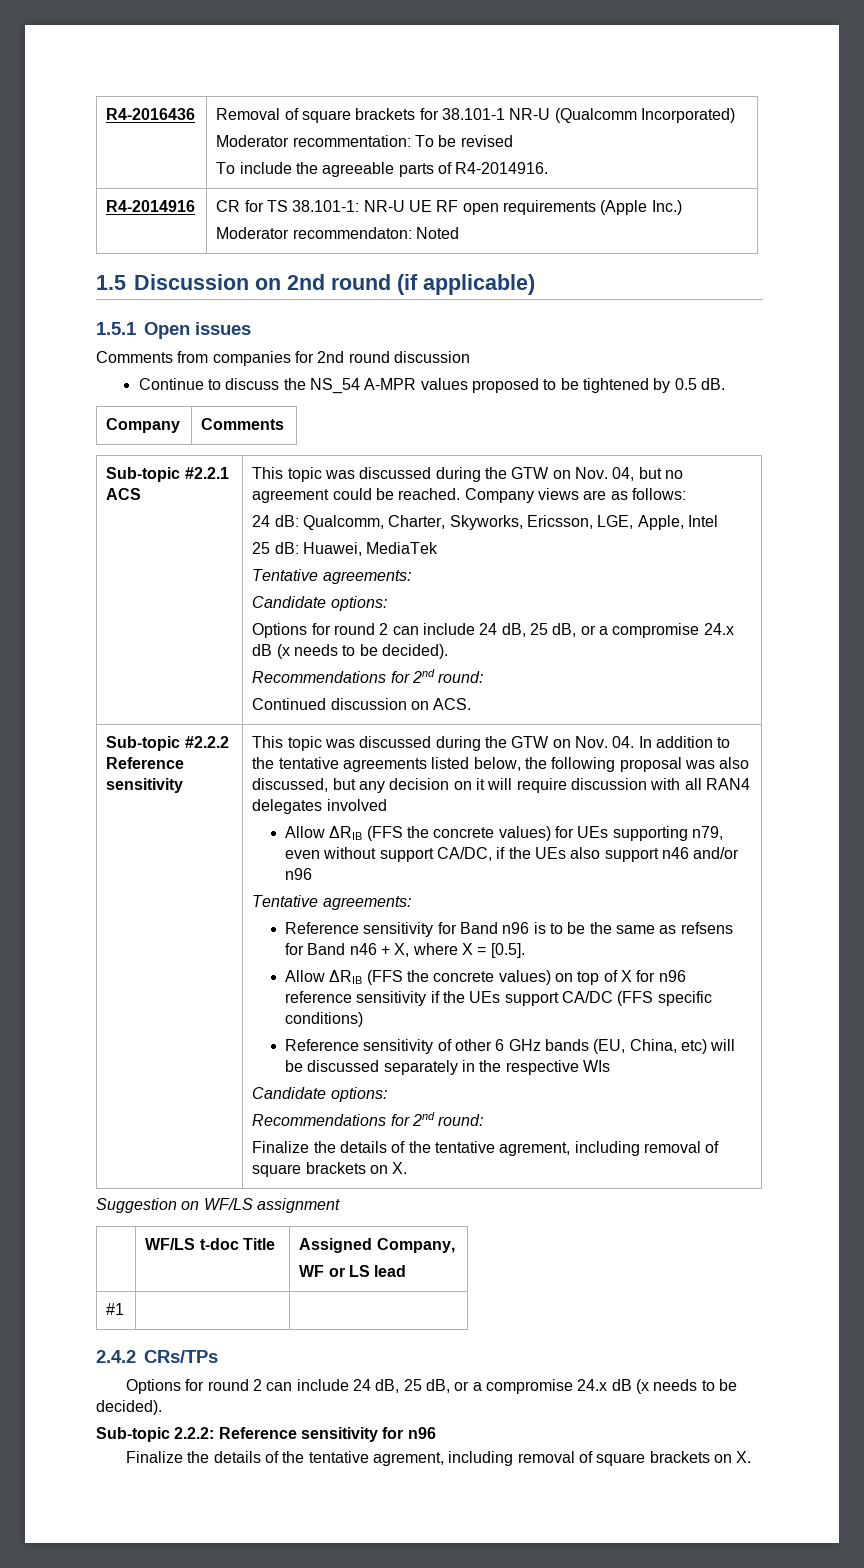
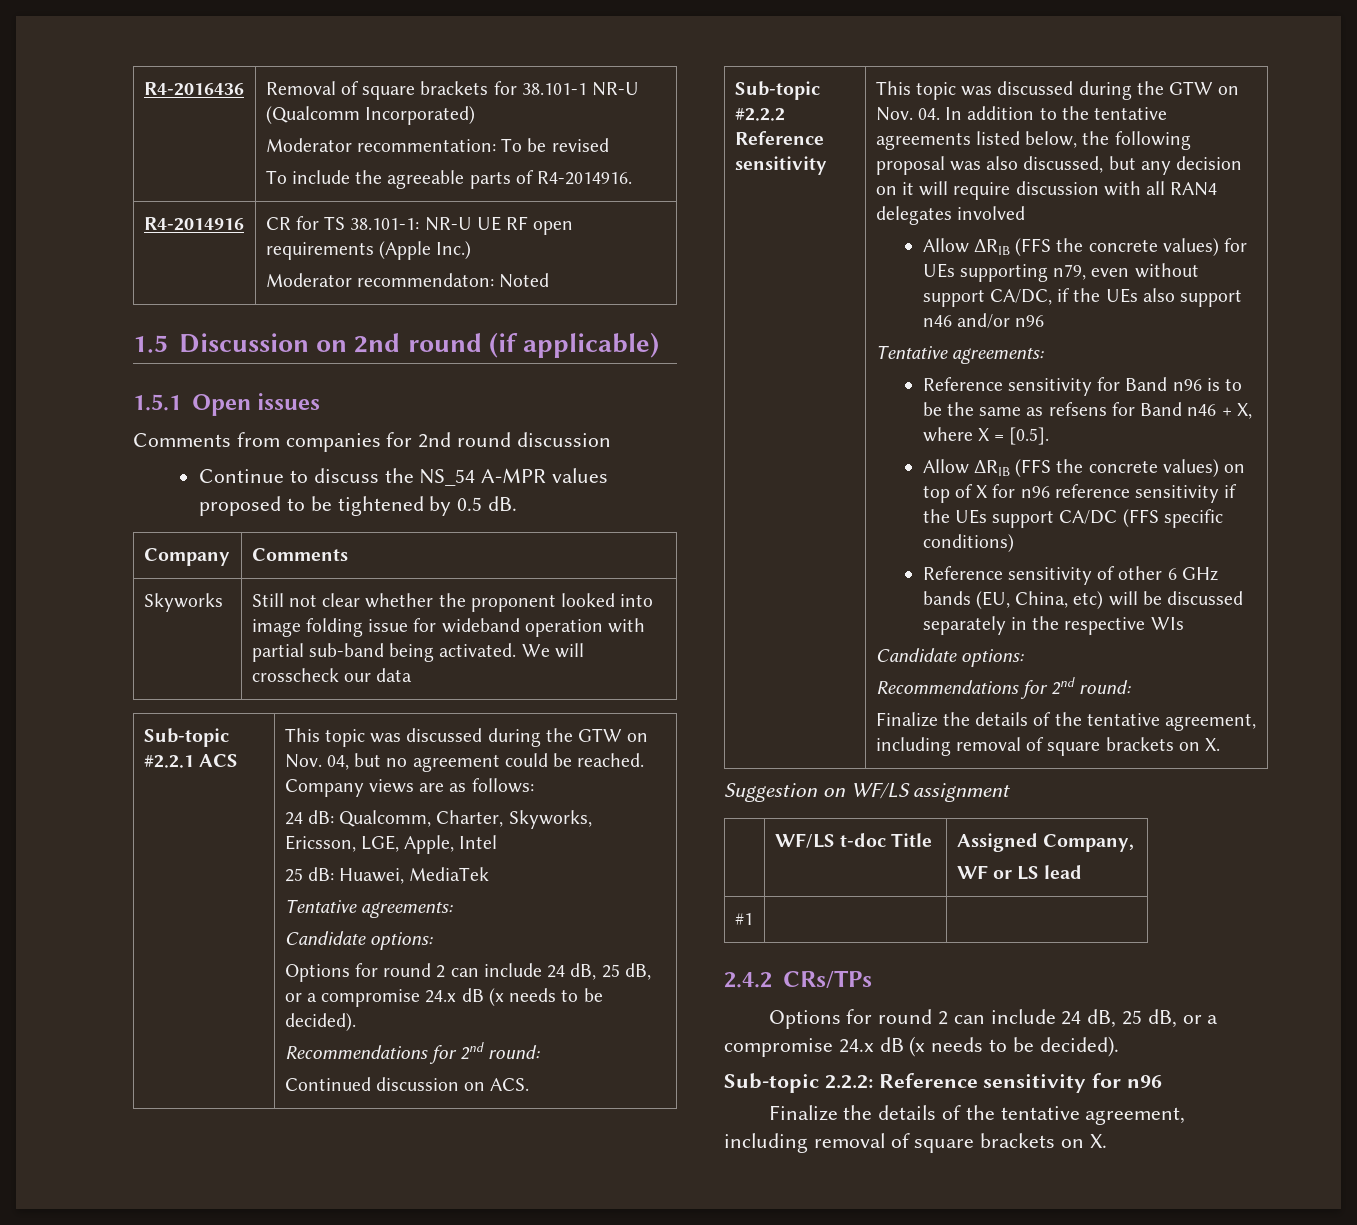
(285, 424) none -> [143,593,223,612] [251,593,654,612] [251,618,646,637] [251,643,584,662] [251,668,413,682] // Skyworks | Still not clear whether the proponent looked into image folding issue for wideband operation with partial sub-band being activated. We will crosscheck our data
[499,1142,571,1156] agrement, -> [1165,713,1257,731] agreement,
[373,1452,445,1466] agrement, -> [1085,1107,1186,1125] agreement,

